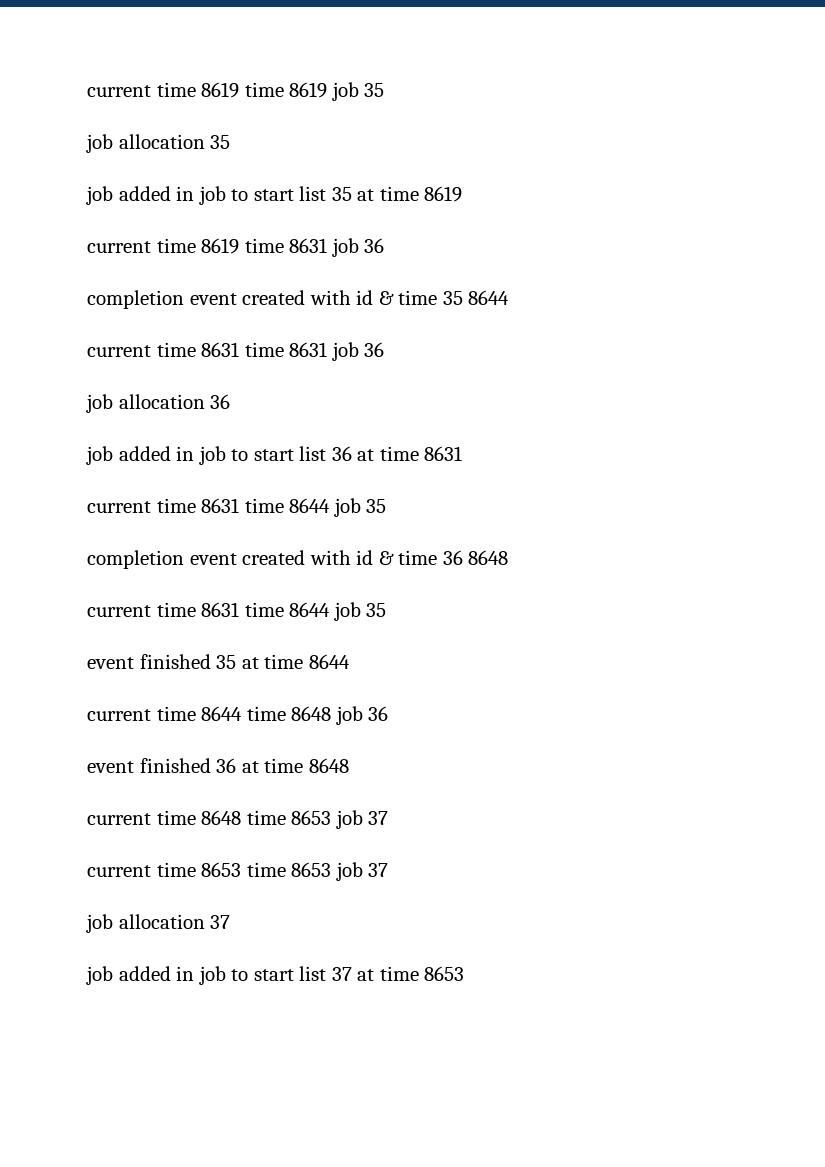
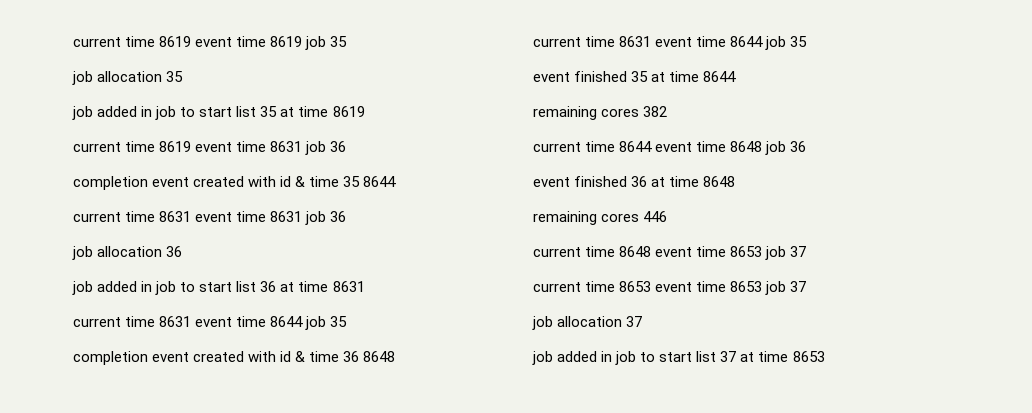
[87,82,240,98] current time 8619 -> [73,36,233,47] current time 8619 event
(240, 246) none -> [195,142,233,152] event
(240, 349) none -> [195,212,233,222] event
(240, 505) none -> [195,317,233,327] event
(240, 609) none -> [655,37,693,47] event
(350, 661) none -> [533,106,668,120] // remaining cores 382
(243, 713) none -> [655,142,693,152] event
(349, 765) none -> [533,211,668,225] // remaining cores 446
(242, 817) none -> [655,247,693,257] event
(242, 869) none -> [655,282,693,292] event

